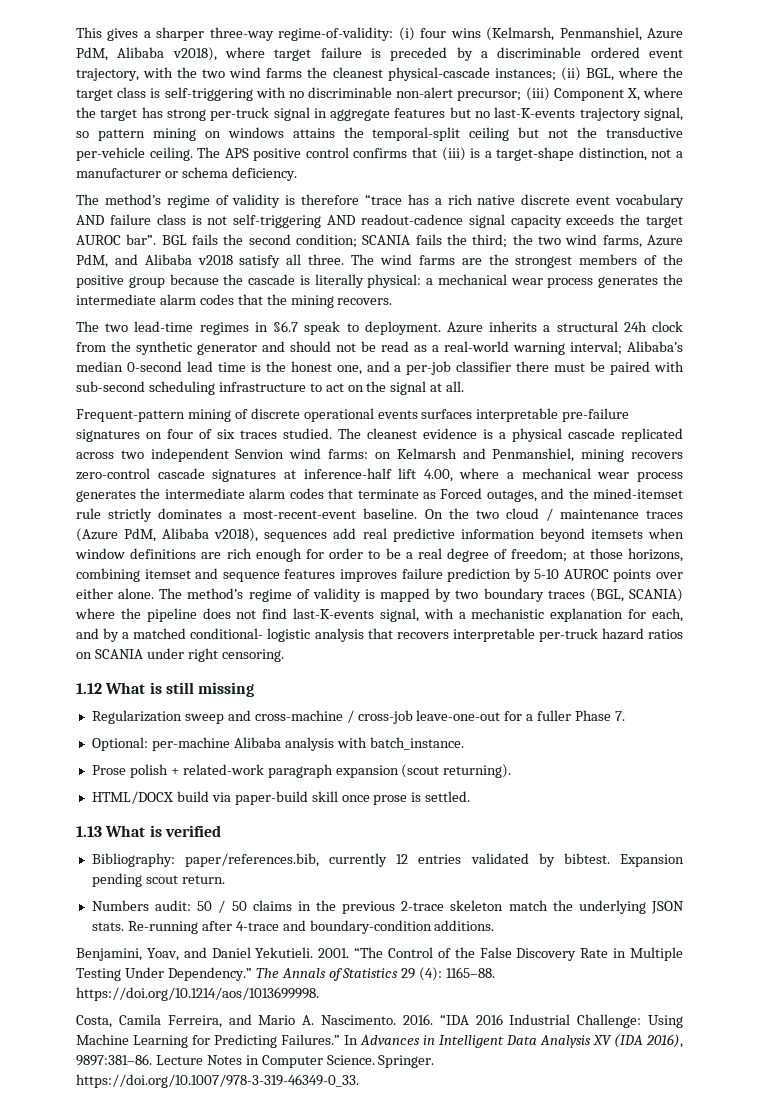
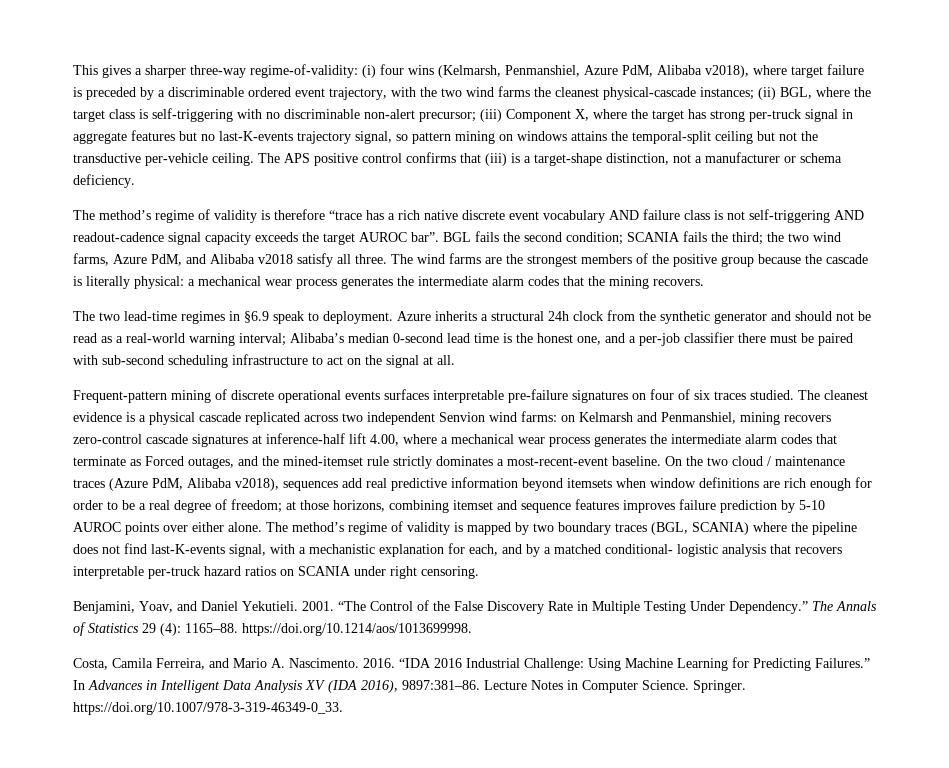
[273,321,299,332] §6.7 -> [244,311,269,323] §6.9
[76,682,255,697] [91,710,626,724] [91,737,464,751] [91,764,512,778] [91,791,471,805] [76,825,221,837] [91,853,685,867] [91,873,225,887] [91,900,685,914] [91,920,495,934] // 1.12 What is still missing // Regularization sweep and cross-machine / cross-job leave-one-out for a fuller Phase 7. // Optional: per-machine Alibaba analysis with batch_instance. // Prose polish + related-work paragraph expansion (scout returning). // HTML/DOCX build via paper-build skill once prose is settled. // 1.13 What is verified // Bibliography: paper/references.bib, currently 12 entries validated by bibtest. Expansion pending scout return. // Numbers audit: 50 / 50 claims in the previous 2-trace skeleton match the underlying JSON stats. Re-running after 4-trace and boundary-condition additions. -> (479, 572) none

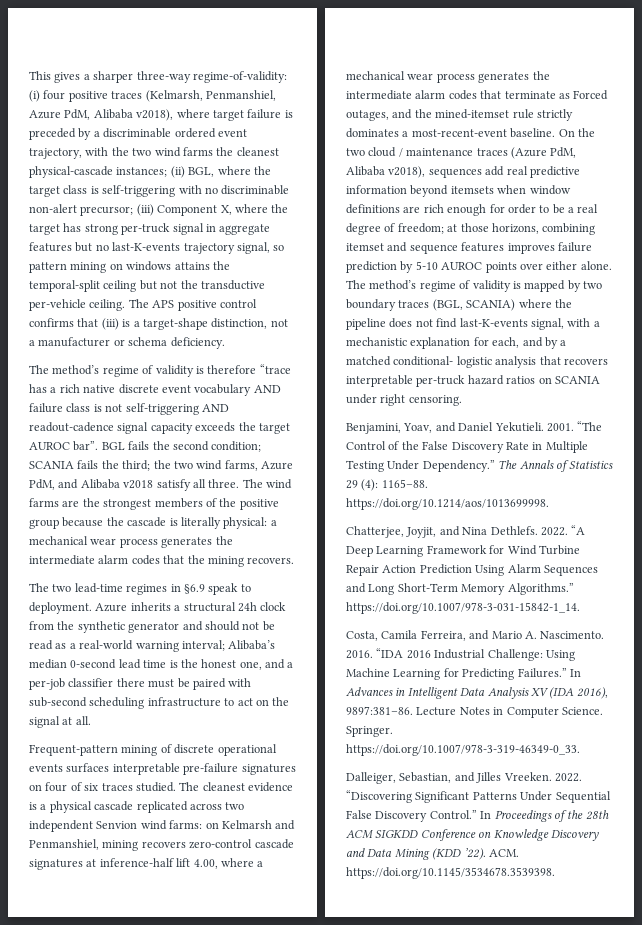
[408,65,434,75] wins -> [68,91,143,102] positive traces
(472, 629) none -> [346,525,586,538] [346,545,580,557] [346,564,598,576] [346,583,574,595] [346,602,580,614] // Chatterjee, Joyjit, and Nina Dethlefs. 2022. “A Deep Learning Framework for Wind Turbine Repair Action Prediction Using Alarm Sequences and Long Short-Term Memory Algorithms.” https://doi.org/10.1007/978-3-031-15842-1_14.
(343, 708) none -> [346,772,582,784] [346,790,611,803] [346,810,609,822] [346,829,599,841] [346,848,519,860] [346,867,555,879] // Dalleiger, Sebastian, and Jilles Vreeken. 2022. “Discovering Significant Patterns Under Sequential False Discovery Control.” In Proceedings of the 28th ACM SIGKDD Conference on Knowledge Discovery and Data Mining (KDD ’22). ACM. https://doi.org/10.1145/3534678.3539398.

